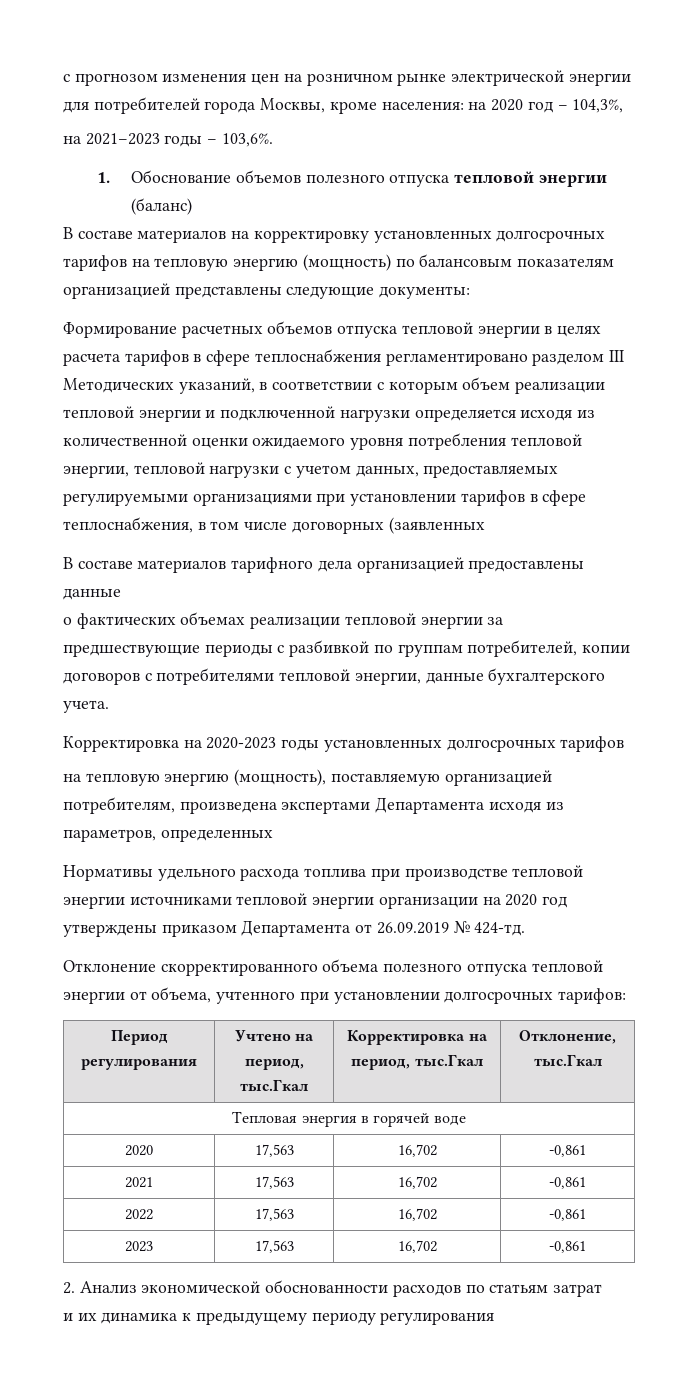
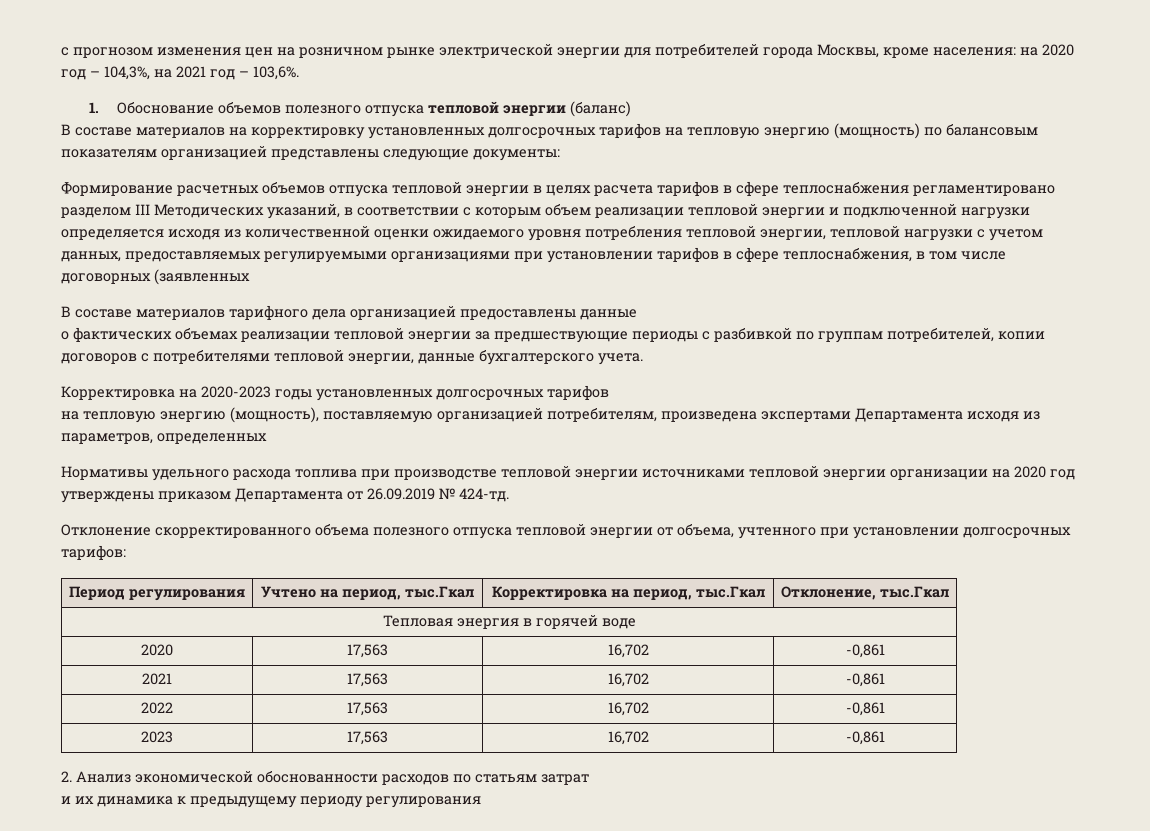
[63,133,203,147] // на 2021–2023 годы -> [154,66,235,80] на 2021 год

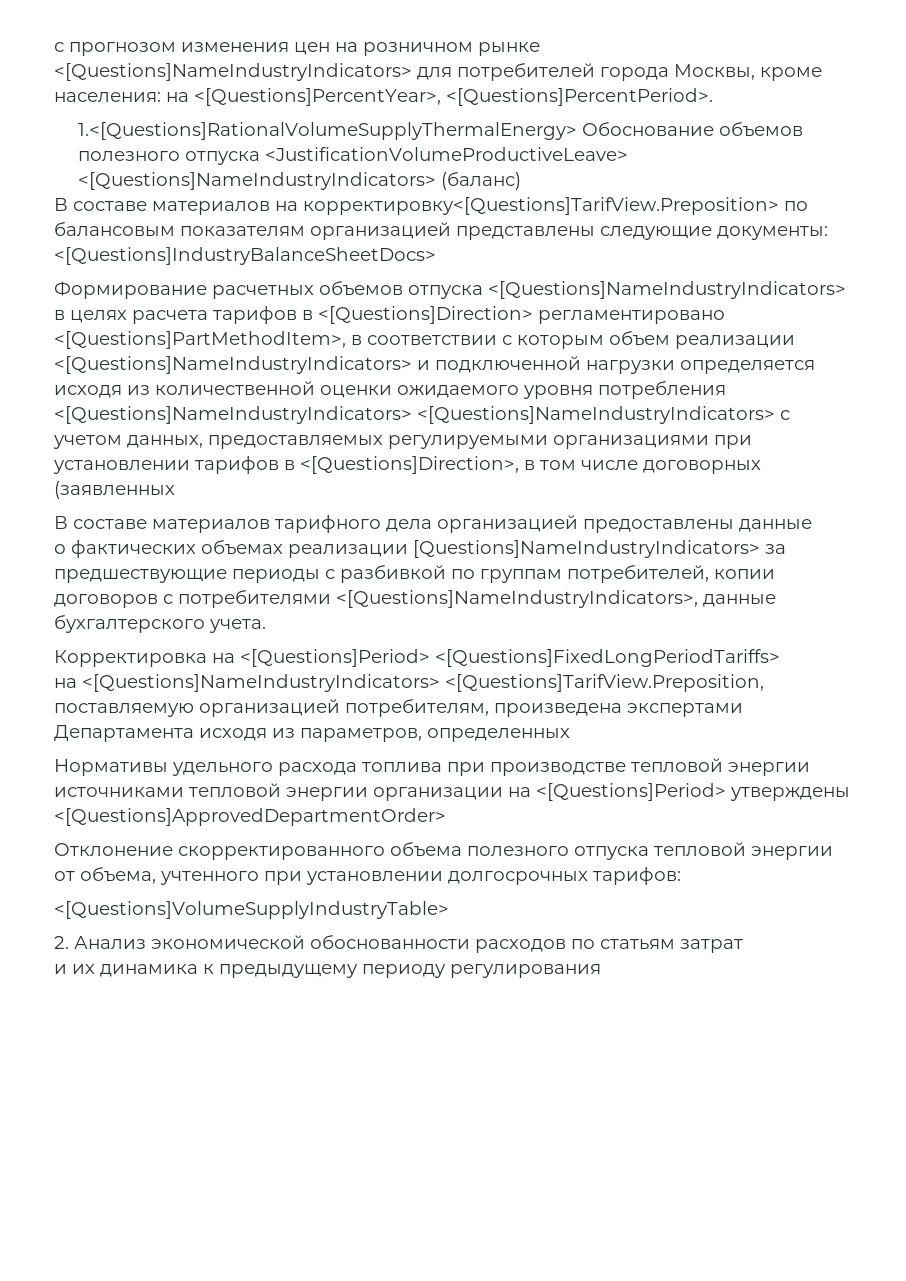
[439,44,620,58] электрической энергии -> [54,63,412,81] <[Questions]NameIndustryIndicators>
[1042,44,1074,56] [61,66,299,80] [89,102,100,113] 2020 год – 104,3%, на 2021 год – 103,6%. // 1. -> [194,88,713,106] [78,122,578,140] <[Questions]PercentYear>, <[Questions]PercentPeriod>. // 1.<[Questions]RationalVolumeSupplyThermalEnergy>
[428,101,567,116] тепловой энергии -> [265,147,629,161] [78,172,437,190] <JustificationVolumeProductiveLeave> <[Questions]NameIndustryIndicators>
[251,123,920,139] корректировку установленных долгосрочных тарифов на тепловую энергию (мощность) -> [303,197,779,215] корректировку<[Questions]TarifView.Preposition>
(560, 155) none -> [54,247,436,265] <[Questions]IndustryBalanceSheetDocs>
[392,182,529,196] тепловой энергии -> [488,281,846,299] <[Questions]NameIndustryIndicators>
[736,181,1055,196] [61,204,340,219] сфере теплоснабжения регламентировано разделом III Методических указаний, -> [318,306,725,324] [54,331,346,349] <[Questions]Direction> регламентировано <[Questions]PartMethodItem>,
[688,204,825,218] тепловой энергии -> [54,356,412,374] <[Questions]NameIndustryIndicators>
[686,226,973,241] тепловой энергии, тепловой нагрузки -> [54,406,775,424] <[Questions]NameIndustryIndicators> <[Questions]NameIndustryIndicators>
[736,247,912,262] сфере теплоснабжения, -> [300,456,519,474] <[Questions]Direction>,
[334,328,471,342] тепловой энергии -> [413,540,760,558] [Questions]NameIndustryIndicators>
[274,350,414,364] тепловой энергии, -> [336,590,698,608] <[Questions]NameIndustryIndicators>,
[201,385,609,401] [61,407,319,423] 2020-2023 годы установленных долгосрочных тарифов // на тепловую энергию (мощность), -> [240,649,780,667] [54,674,764,692] <[Questions]Period> <[Questions]FixedLongPeriodTariffs> // на <[Questions]NameIndustryIndicators> <[Questions]TarifView.Preposition,
[1014,466,1075,480] [61,488,509,503] 2020 год утверждены приказом Департамента от 26.09.2019 № 424-тд. -> [536,783,850,801] [54,808,446,826] <[Questions]Period> утверждены <[Questions]ApprovedDepartmentOrder>
[69,586,245,601] [261,586,474,600] [491,586,765,600] [781,586,949,600] [382,615,636,629] [141,644,173,656] [347,644,388,658] [607,644,649,658] [845,644,885,658] [142,673,172,685] [347,673,388,687] [607,673,649,687] [845,673,885,687] [141,702,173,714] [347,702,388,716] [607,702,649,716] [845,702,885,716] [141,731,173,743] [347,731,388,745] [607,731,649,745] [845,731,885,745] // Период регулирования | Учтено на период, тыс.Гкал | Корректировка на период, тыс.Гкал | Отклонение, тыс.Гкал // Тепловая энергия в горячей воде // 2020 | 17,563 | 16,702 | -0,861 // 2021 | 17,563 | 16,702 | -0,861 // 2022 | 17,563 | 16,702 | -0,861 // 2023 | 17,563 | 16,702 | -0,861 -> [54,901,449,919] // <[Questions]VolumeSupplyIndustryTable>

